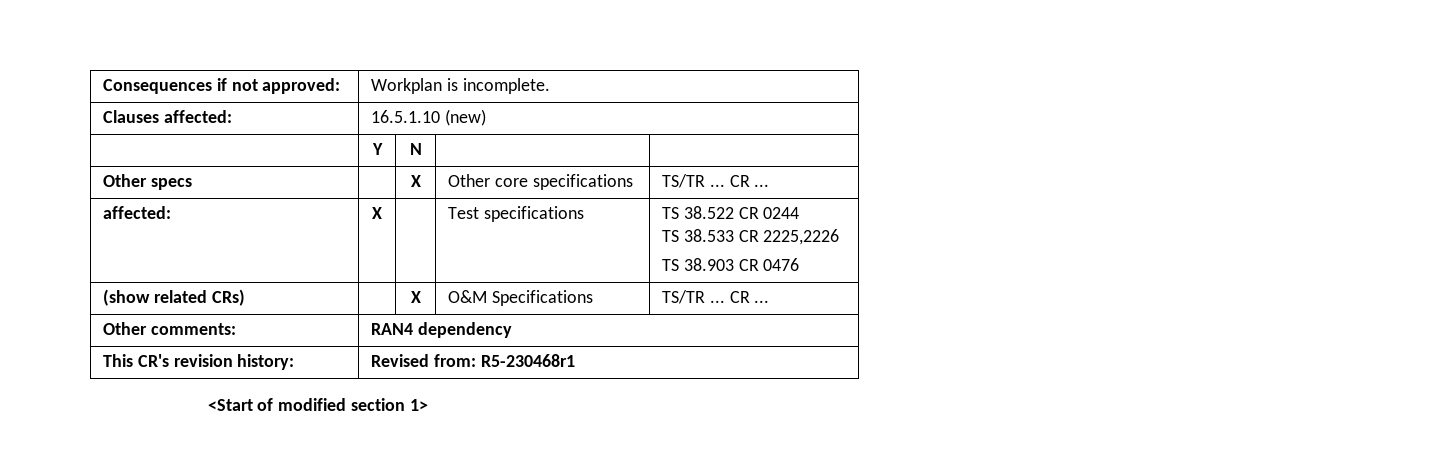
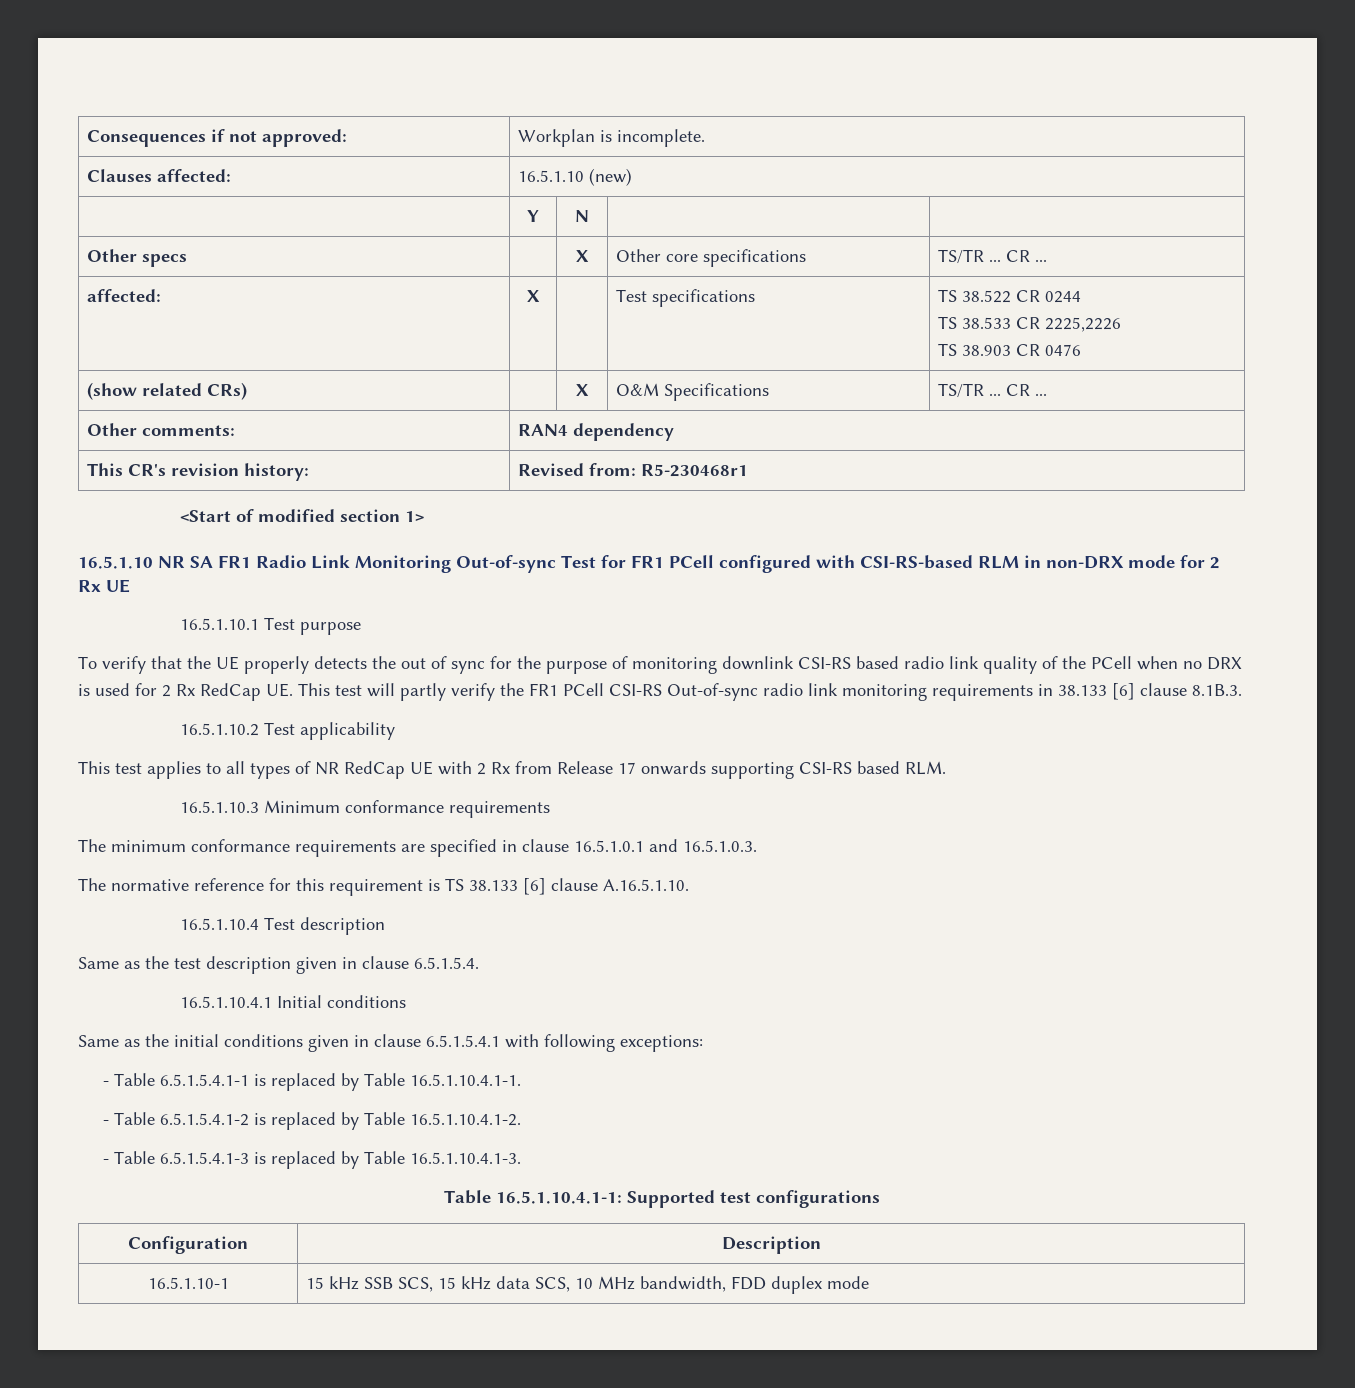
(428, 405) none -> [78,555,1220,573] [78,579,130,593] [179,617,361,635] [78,656,1242,674] [78,683,1242,701] [179,722,395,740] [78,761,946,779] [179,800,550,818] [78,839,757,857] [78,878,689,896] [179,917,385,935] [78,956,479,974] [179,995,406,1008] [78,1034,703,1052] [103,1073,522,1091] [103,1112,522,1130] [103,1151,522,1169] [443,1190,880,1208] [128,1236,248,1254] [721,1236,821,1254] [147,1277,229,1289] [306,1276,870,1294] // 16.5.1.10 NR SA FR1 Radio Link Monitoring Out-of-sync Test for FR1 PCell configured with CSI-RS-based RLM in non-DRX mode for 2 Rx UE // 16.5.1.10.1 Test purpose // To verify that the UE properly detects the out of sync for the purpose of monitoring downlink CSI-RS based radio link quality of the PCell when no DRX is used for 2 Rx RedCap UE. This test will partly verify the FR1 PCell CSI-RS Out-of-sync radio link monitoring requirements in 38.133 [6] clause 8.1B.3. // 16.5.1.10.2 Test applicability // This test applies to all types of NR RedCap UE with 2 Rx from Release 17 onwards supporting CSI-RS based RLM. // 16.5.1.10.3 Minimum conformance requirements // The minimum conformance requirements are specified in clause 16.5.1.0.1 and 16.5.1.0.3. // The normative reference for this requirement is TS 38.133 [6] clause A.16.5.1.10. // 16.5.1.10.4 Test description // Same as the test description given in clause 6.5.1.5.4. // 16.5.1.10.4.1 Initial conditions // Same as the initial conditions given in clause 6.5.1.5.4.1 with following exceptions: // - Table 6.5.1.5.4.1-1 is replaced by Table 16.5.1.10.4.1-1. // - Table 6.5.1.5.4.1-2 is replaced by Table 16.5.1.10.4.1-2. // - Table 6.5.1.5.4.1-3 is replaced by Table 16.5.1.10.4.1-3. // Table 16.5.1.10.4.1-1: Supported test configurations // Configuration | Description // 16.5.1.10-1 | 15 kHz SSB SCS, 15 kHz data SCS, 10 MHz bandwidth, FDD duplex mode

